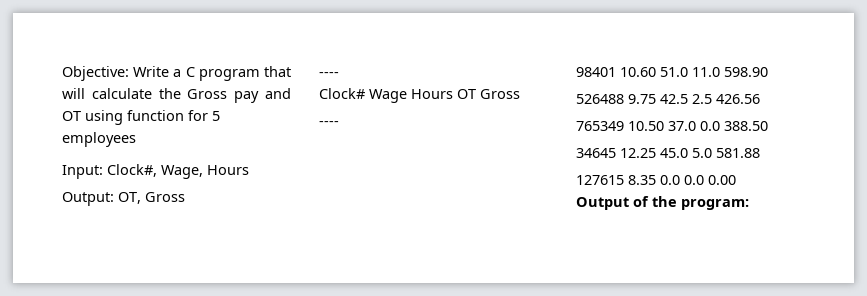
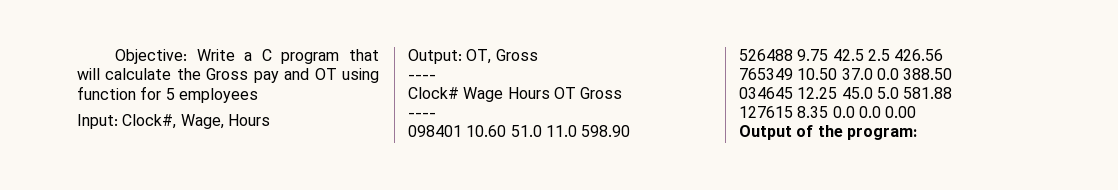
[576,67,616,77] 98401 -> [408,125,462,137] 098401
[576,148,616,158] 34645 -> [739,87,793,99] 034645

